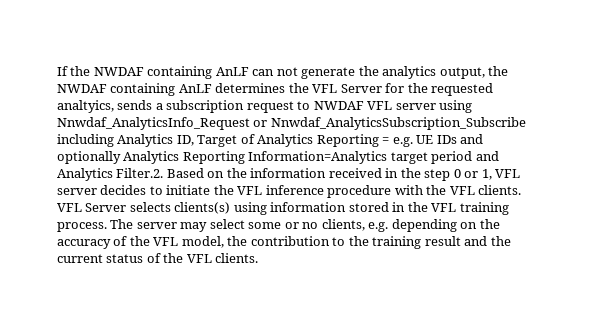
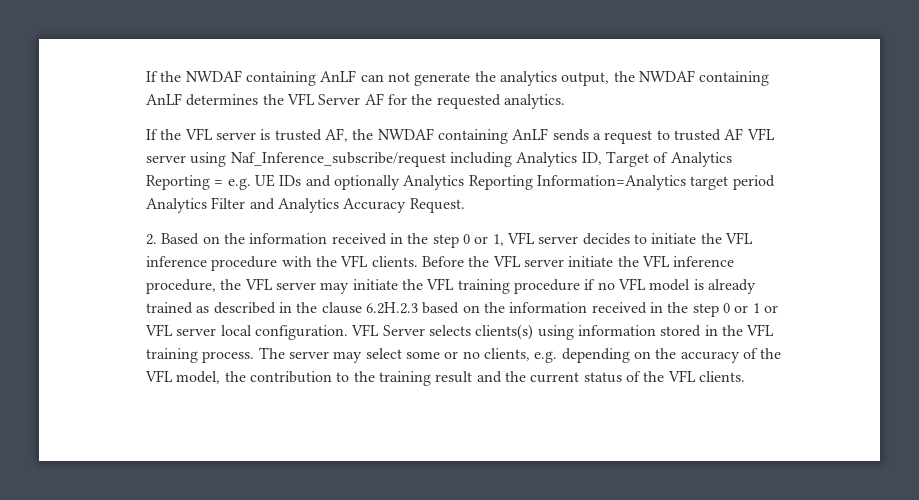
(382, 88) none -> [364,93,384,105] AF
[56,100,114,113] analtyics, -> [504,94,566,109] [146,128,549,144] analytics. // If the VFL server is trusted AF, the NWDAF containing AnLF
[166,100,245,113] subscription -> (601, 136) none
[313,101,364,110] NWDAF -> [673,128,744,141] trusted AF
[56,117,526,130] Nnwdaf_AnalyticsInfo_Request or Nnwdaf_AnalyticsSubscription_Subscribe -> [230,152,446,167] Naf_Inference_subscribe/request
[475,151,499,161] [56,168,164,181] and Analytics Filter.2. -> [146,197,465,213] [146,234,158,245] Analytics Filter and Analytics Accuracy Request. // 2.
(522, 190) none -> [422,255,735,267] [146,278,756,294] [146,302,778,317] [145,324,349,340] Before the VFL server initiate the VFL inference procedure, the VFL server may initiate the VFL training procedure if no VFL model is already trained as described in the clause 6.2H.2.3 based on the information received in the step 0 or 1 or VFL server local configuration.

